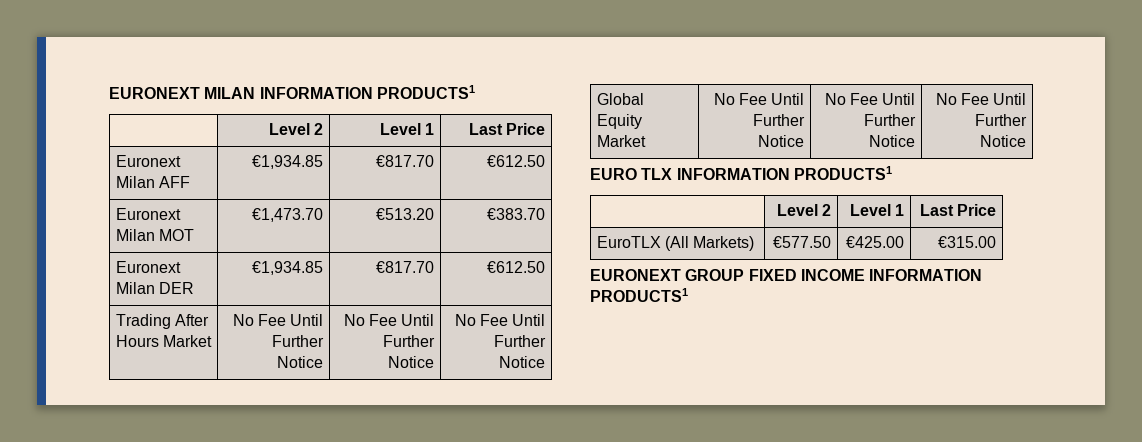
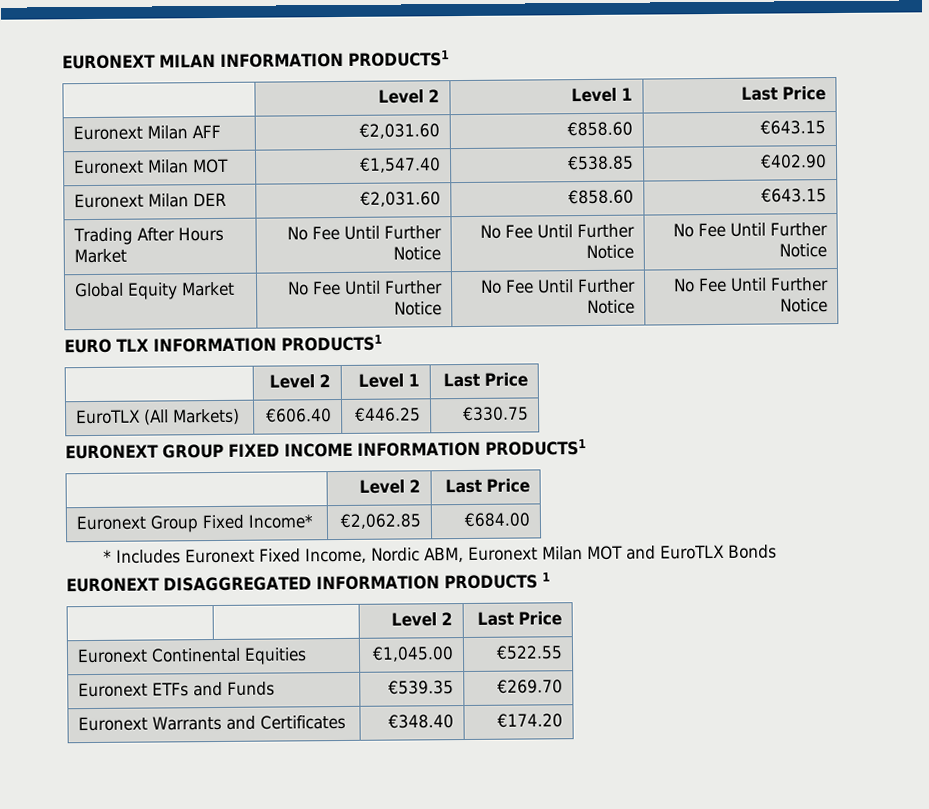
[252,155,324,169] [376,155,435,167] [487,155,546,167] €1,934.85 | €817.70 | €612.50 -> [358,123,440,139] [566,121,633,137] [759,120,826,135] €2,031.60 | €858.60 | €643.15
[252,208,324,222] [376,208,435,220] [487,208,546,220] €1,473.70 | €513.20 | €383.70 -> [359,157,441,173] [567,155,634,171] [760,154,827,169] €1,547.40 | €538.85 | €402.90
[252,261,324,275] [376,261,435,273] [487,261,546,273] €1,934.85 | €817.70 | €612.50 -> [359,191,441,207] [567,189,634,205] [760,188,827,203] €2,031.60 | €858.60 | €643.15
[773,236,832,248] [846,236,905,248] [938,236,997,248] €577.50 | €425.00 | €315.00 -> [265,408,332,423] [354,407,421,422] [462,406,529,422] €606.40 | €446.25 | €330.75
(688, 295) none -> [358,479,421,494] [444,478,530,494] [76,514,314,533] [339,513,421,530] [463,512,530,528] [102,544,777,564] [66,572,551,593] [390,612,453,627] [476,611,562,626] [77,647,308,665] [371,646,454,662] [495,645,563,660] [78,681,276,698] [387,680,454,695] [496,679,563,694] [78,714,347,732] [387,714,454,729] [496,713,563,728] // | Level 2 | Last Price // Euronext Group Fixed Income* | €2,062.85 | €684.00 // * Includes Euronext Fixed Income, Nordic ABM, Euronext Milan MOT and EuroTLX Bonds // EURONEXT DISAGGREGATED INFORMATION PRODUCTS 1 // | | Level 2 | Last Price // Euronext Continental Equities | €1,045.00 | €522.55 // Euronext ETFs and Funds | €539.35 | €269.70 // Euronext Warrants and Certificates | €348.40 | €174.20

